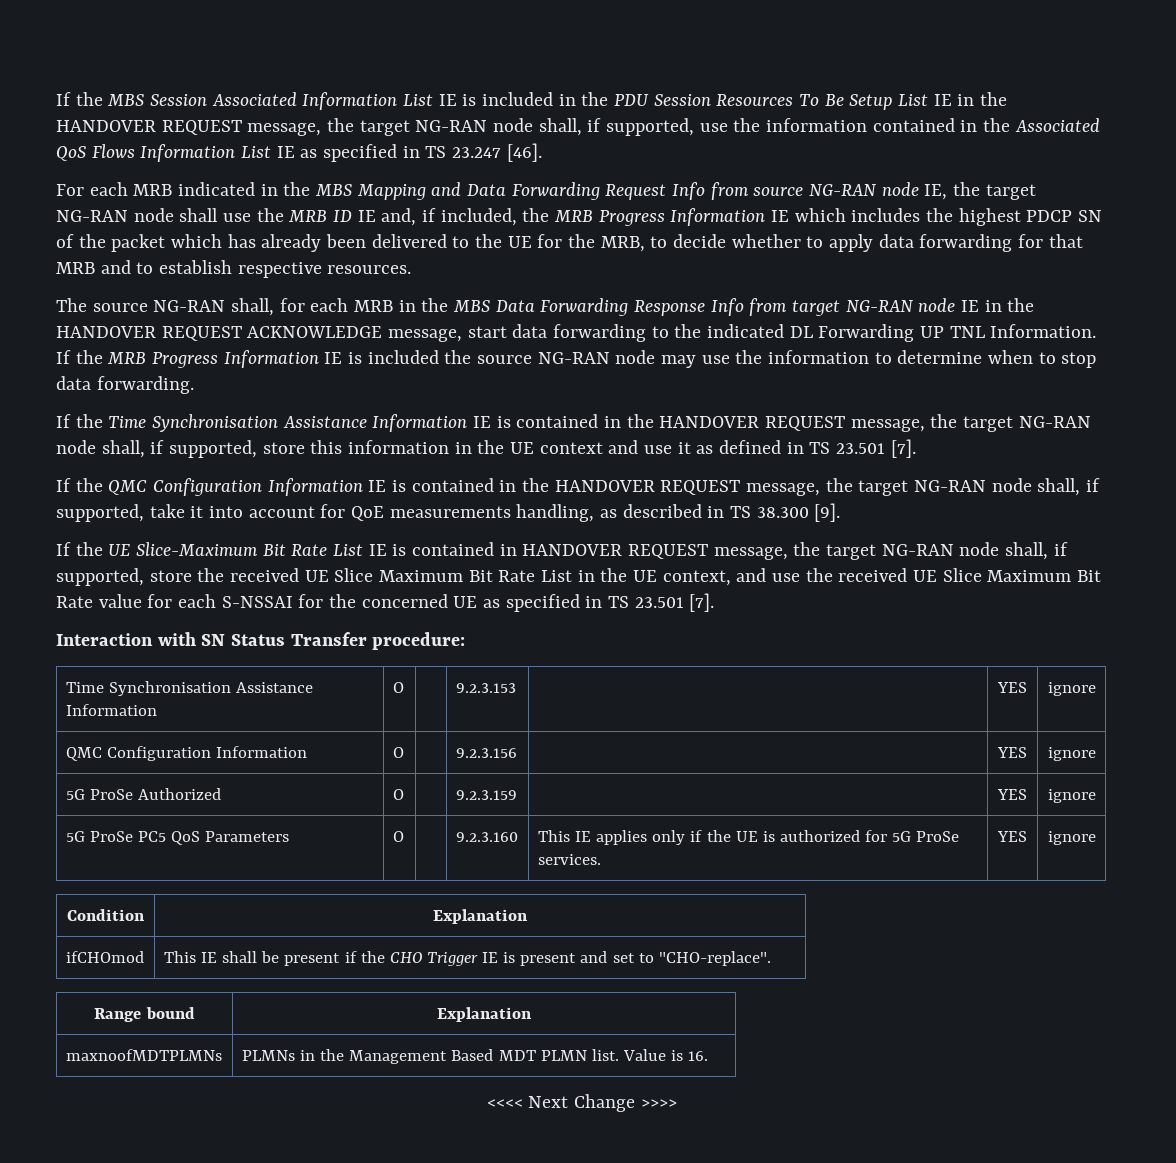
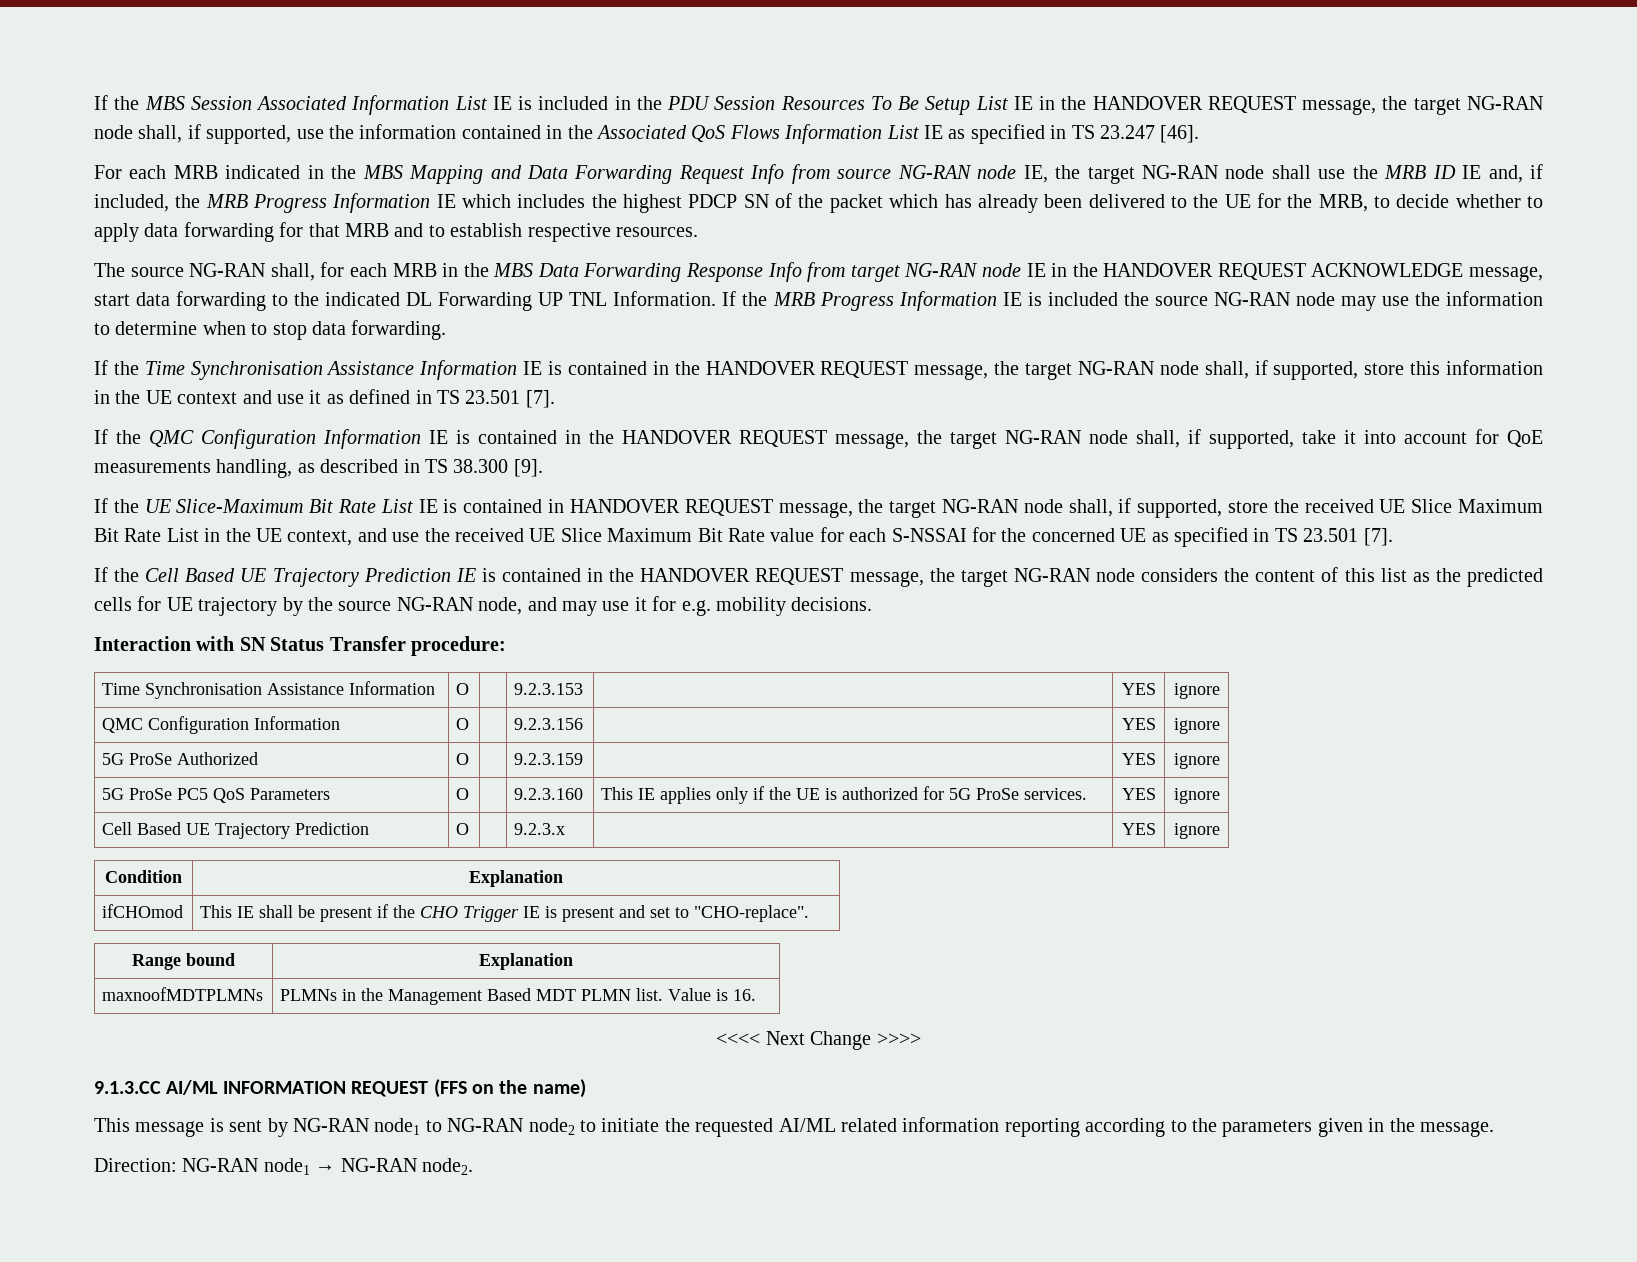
(715, 602) none -> [94,567,1543,587] [94,596,873,616] // If the Cell Based UE Trajectory Prediction IE is contained in the HANDOVER REQUEST message, the target NG-RAN node considers the content of this list as the predicted cells for UE trajectory by the source NG-RAN node, and may use it for e.g. mobility decisions.
(1096, 838) none -> [102,822,370,839] [456,823,470,835] [514,823,566,835] [1121,823,1156,835] [1173,823,1220,839] // Cell Based UE Trajectory Prediction | O | | 9.2.3.x | | YES | ignore
(677, 1103) none -> [94,1079,586,1098] [94,1117,1495,1137] [94,1158,473,1175] // 9.1.3.CC AI/ML INFORMATION REQUEST (FFS on the name) // This message is sent by NG-RAN node1 to NG-RAN node2 to initiate the requested AI/ML related information reporting according to the parameters given in the message. // Direction: NG-RAN node1 → NG-RAN node2.

